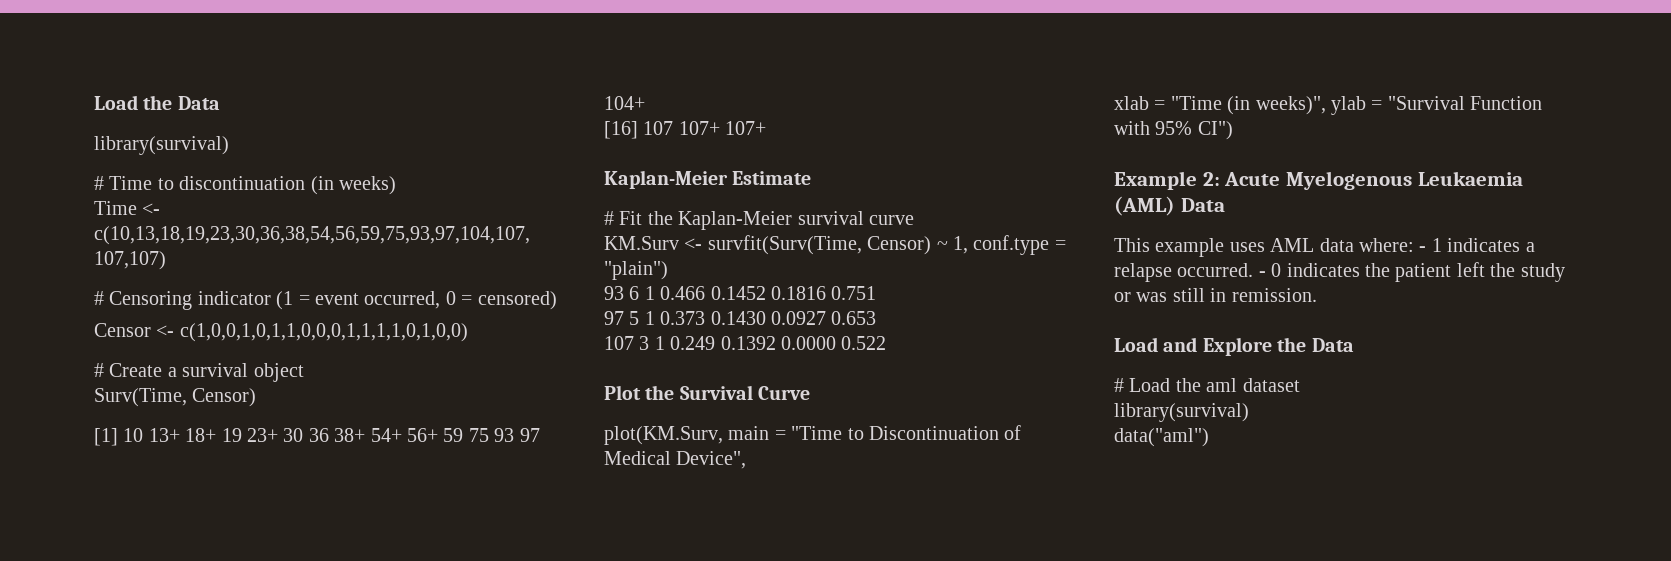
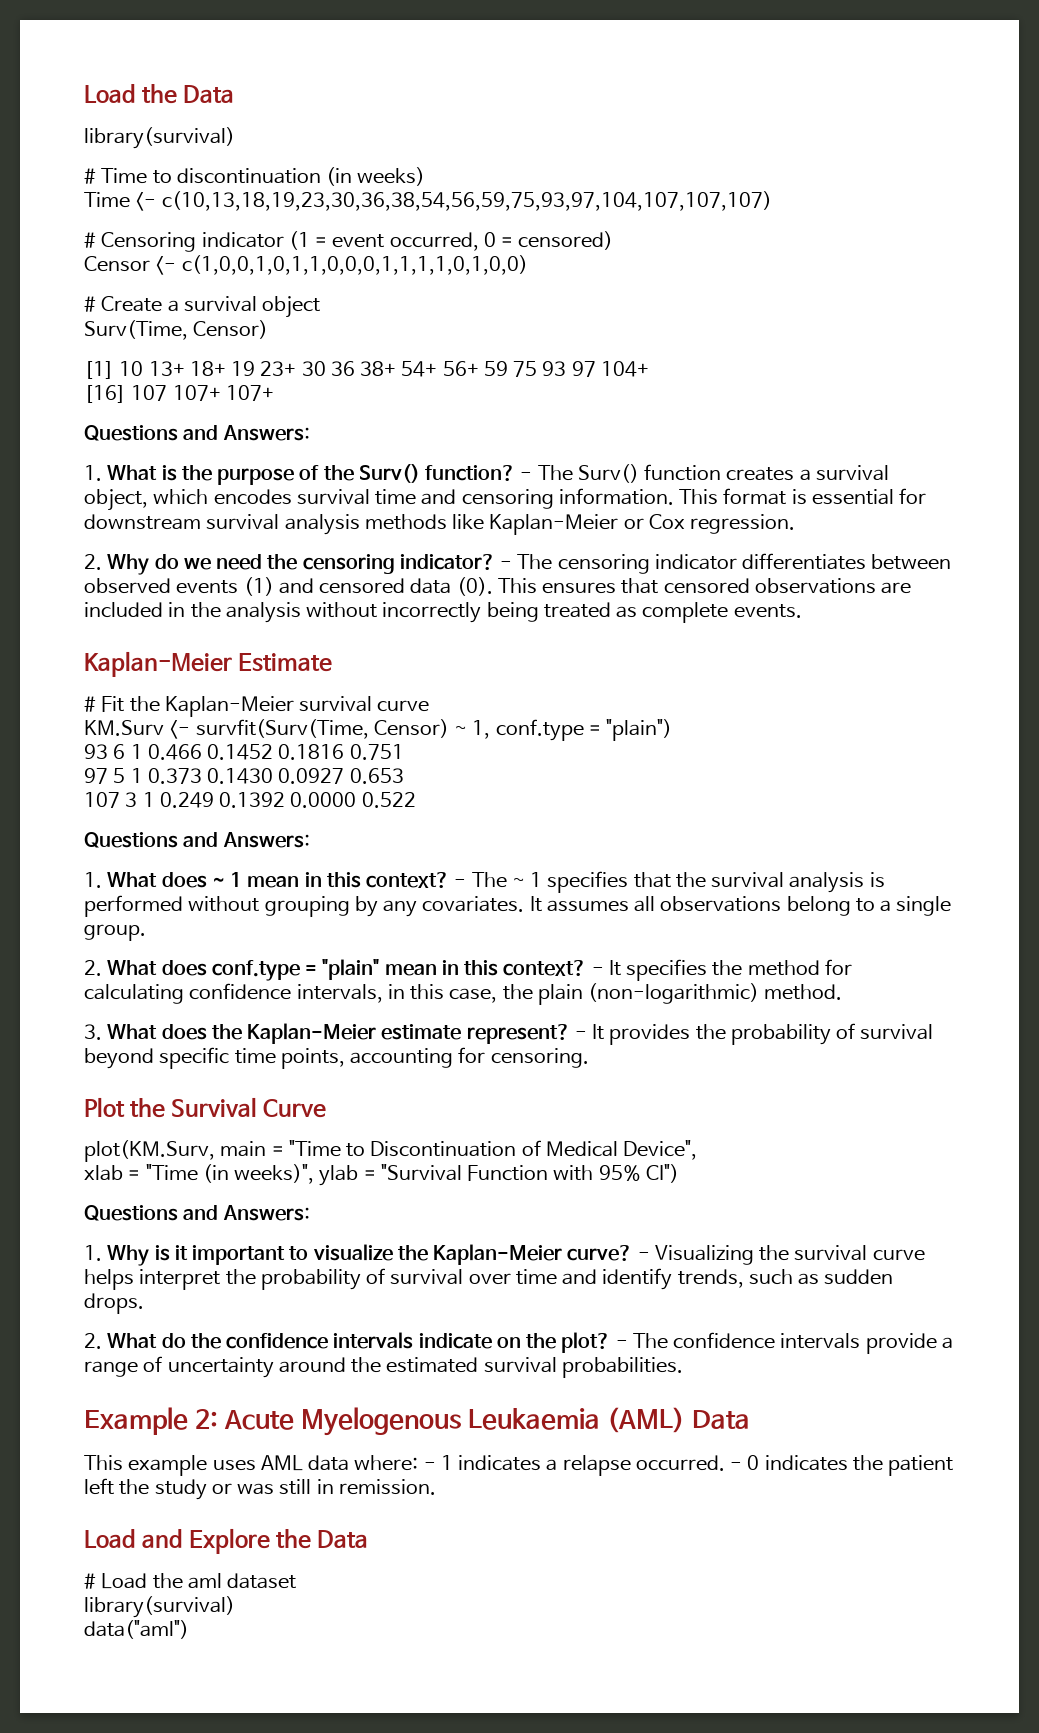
(767, 128) none -> [84,425,310,441] [84,464,889,485] [84,488,927,511] [84,514,796,535] [84,553,952,575] [84,577,912,596] [84,602,802,623] // Questions and Answers: // 1. What is the purpose of the Surv() function? - The Surv() function creates a survival object, which encodes survival time and censoring information. This format is essential for downstream survival analysis methods like Kaplan-Meier or Cox regression. // 2. Why do we need the censoring indicator? - The censoring indicator differentiates between observed events (1) and censored data (0). This ensures that censored observations are included in the analysis without incorrectly being treated as complete events.
(887, 343) none -> [84,832,310,848] [84,871,885,893] [84,895,952,917] [84,924,146,941] [84,959,852,981] [84,983,843,1005] [84,1023,934,1045] [84,1047,589,1069] // Questions and Answers: // 1. What does ~ 1 mean in this context? - The ~ 1 specifies that the survival analysis is performed without grouping by any covariates. It assumes all observations belong to a single group. // 2. What does conf.type = "plain" mean in this context? - It specifies the method for calculating confidence intervals, in this case, the plain (non-logarithmic) method. // 3. What does the Kaplan-Meier estimate represent? - It provides the probability of survival beyond specific time points, accounting for censoring.
(1233, 130) none -> [84,1205,310,1221] [84,1244,925,1266] [84,1268,894,1290] [84,1293,144,1314] [84,1332,953,1354] [84,1356,683,1378] // Questions and Answers: // 1. Why is it important to visualize the Kaplan-Meier curve? - Visualizing the survival curve helps interpret the probability of survival over time and identify trends, such as sudden drops. // 2. What do the confidence intervals indicate on the plot? - The confidence intervals provide a range of uncertainty around the estimated survival probabilities.

